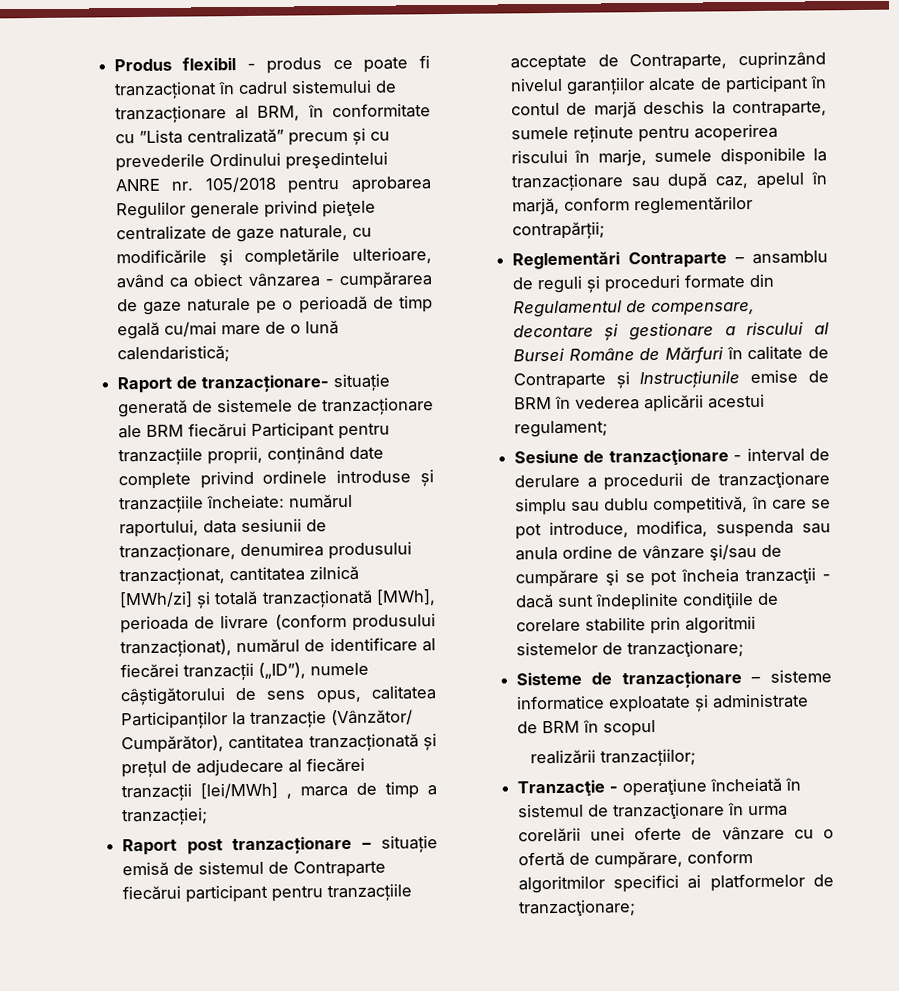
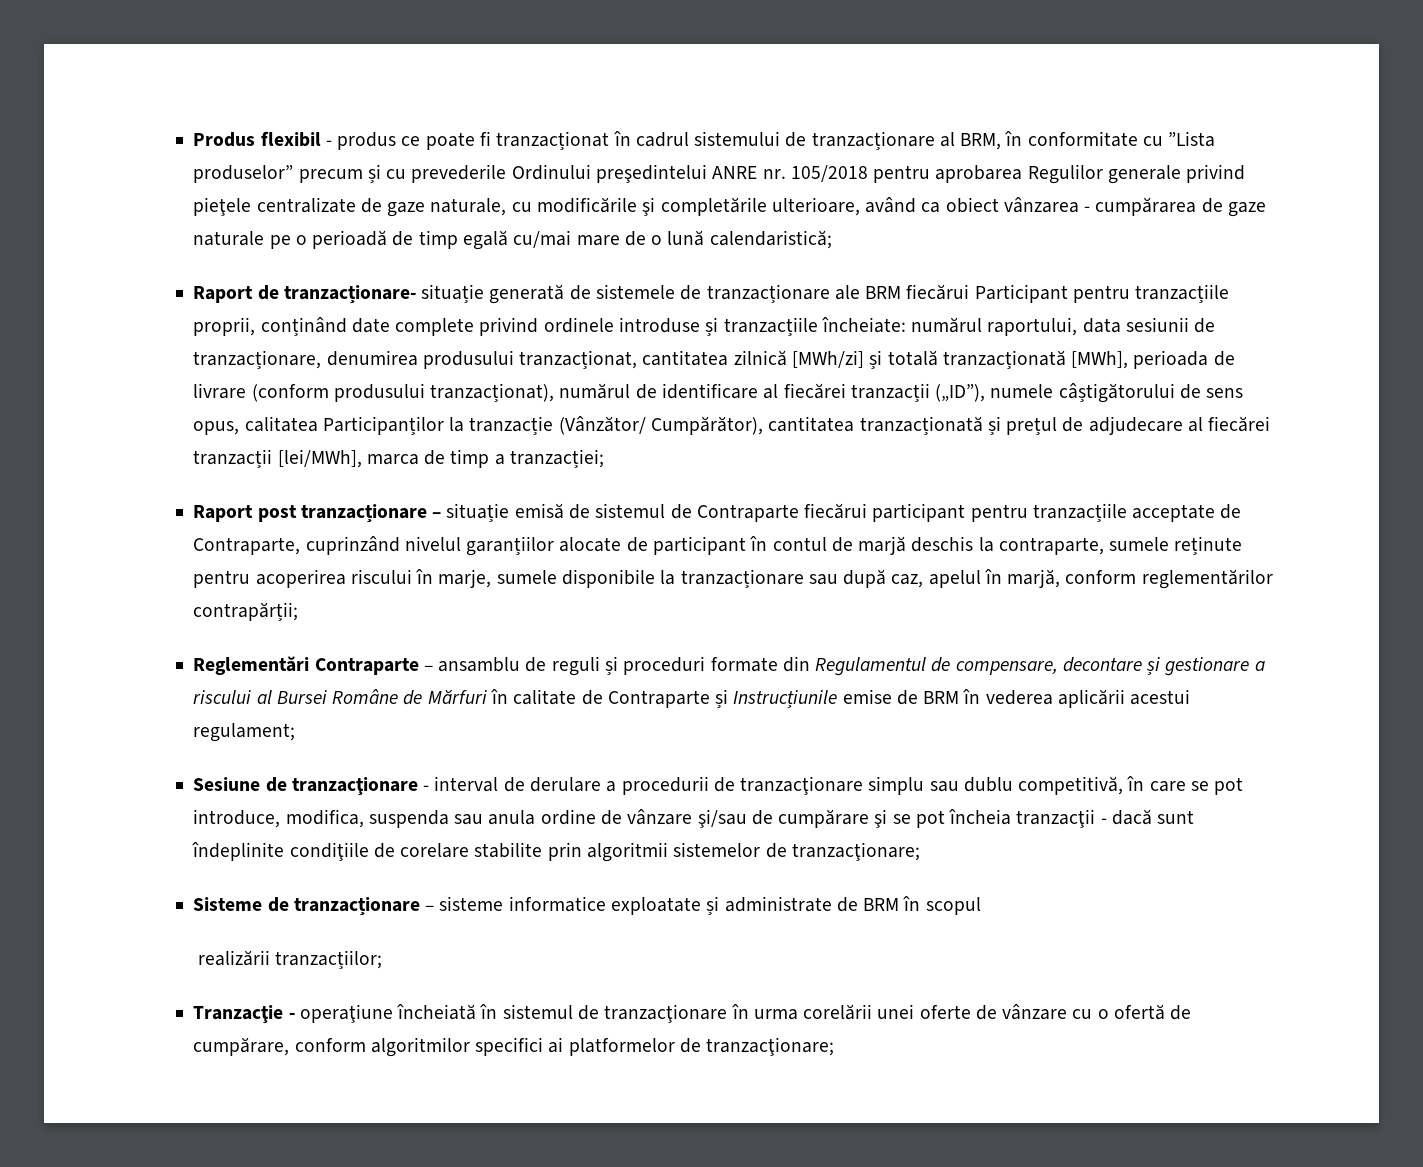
[186,128,284,144] centralizată” -> [193,165,294,183] produselor”
[199,782,292,800] [lei/MWh] , -> [277,449,362,468] [lei/MWh],
[648,77,697,92] alcate -> [559,537,622,552] alocate

